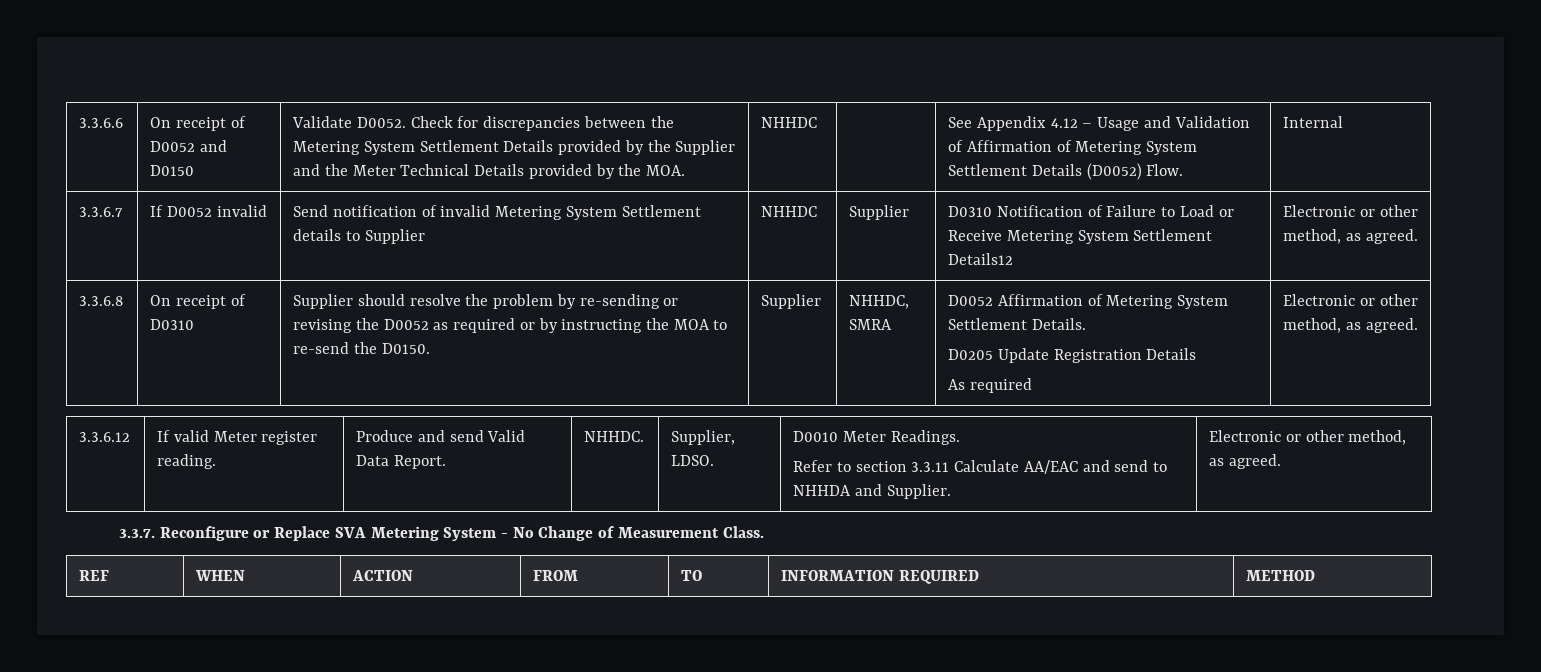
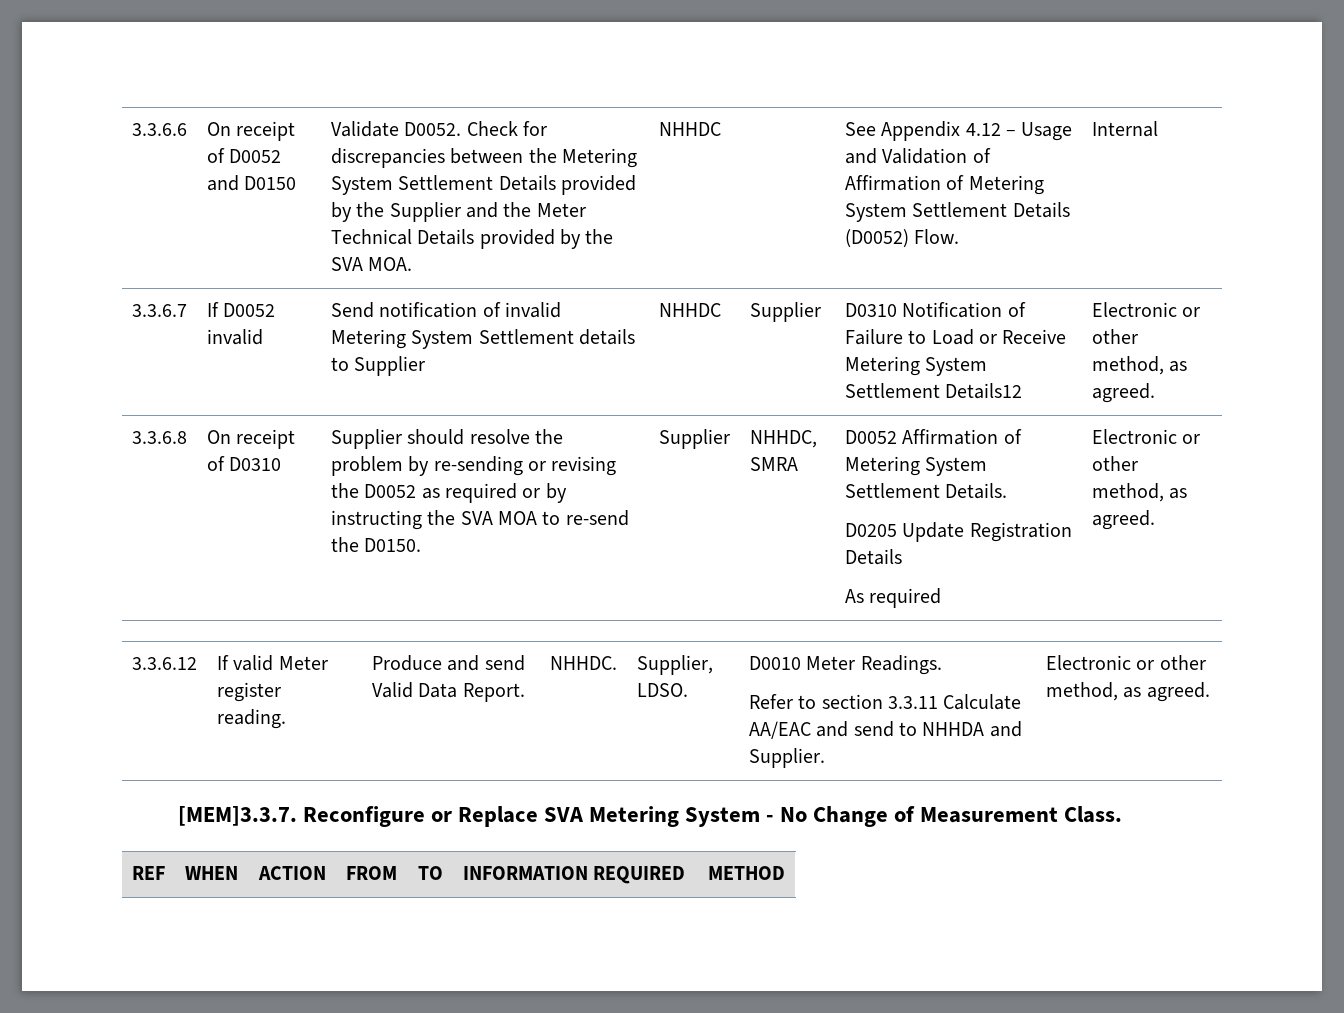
(642, 170) none -> [330,257,363,271] SVA
(670, 324) none -> [460,511,493,525] SVA
[118,529,155,538] 3.3.7. -> [177,806,297,826] [MEM]3.3.7.

